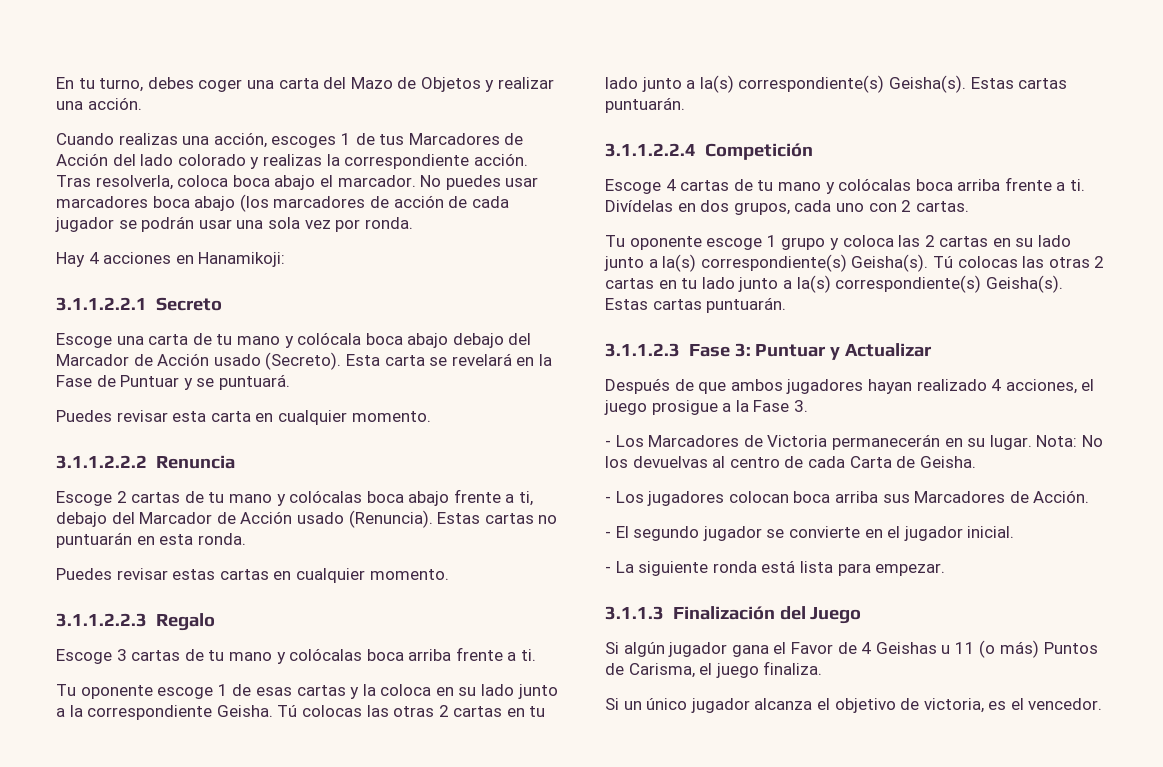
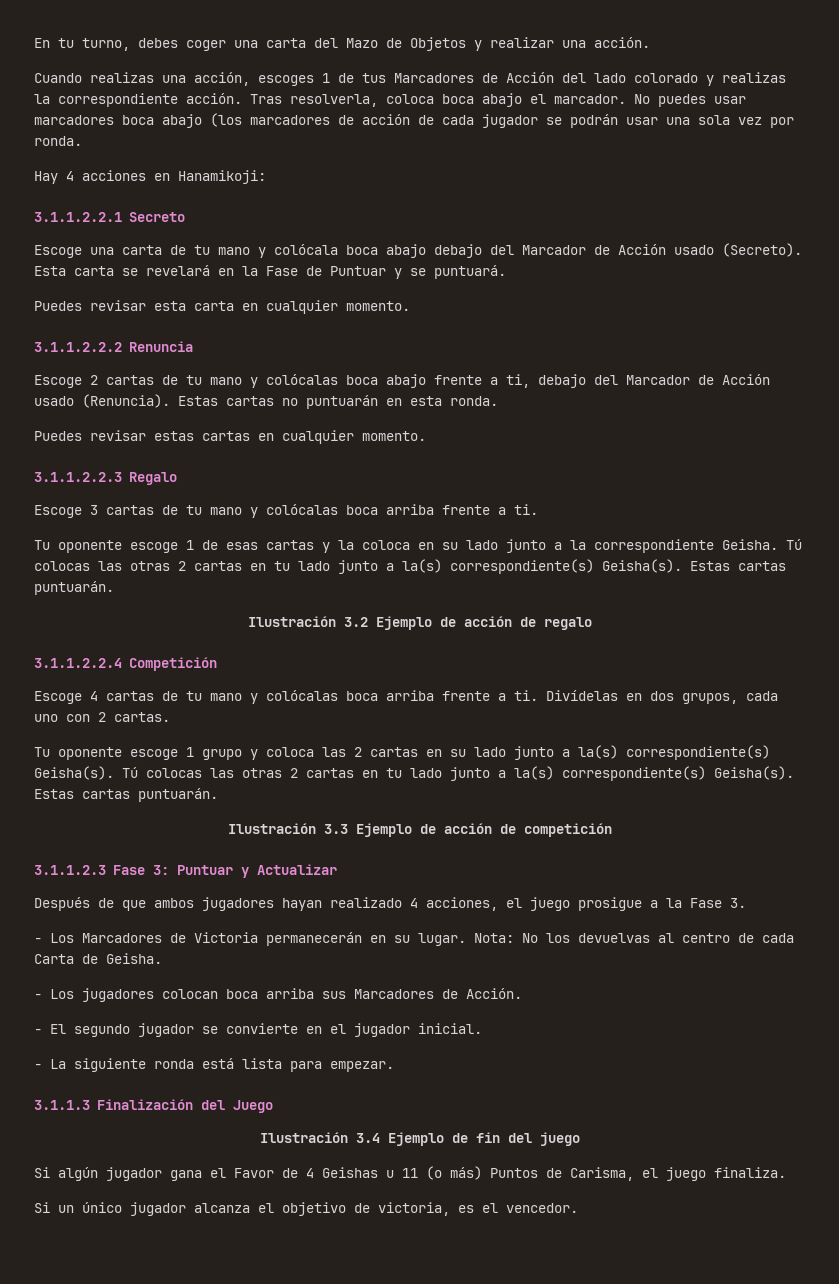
(685, 105) none -> [247,616,592,630] // Ilustración 3.2 Ejemplo de acción de regalo
(787, 305) none -> [227,823,612,837] // Ilustración 3.3 Ejemplo de acción de competición
(862, 615) none -> [259,1132,580,1146] // Ilustración 3.4 Ejemplo de fin del juego

